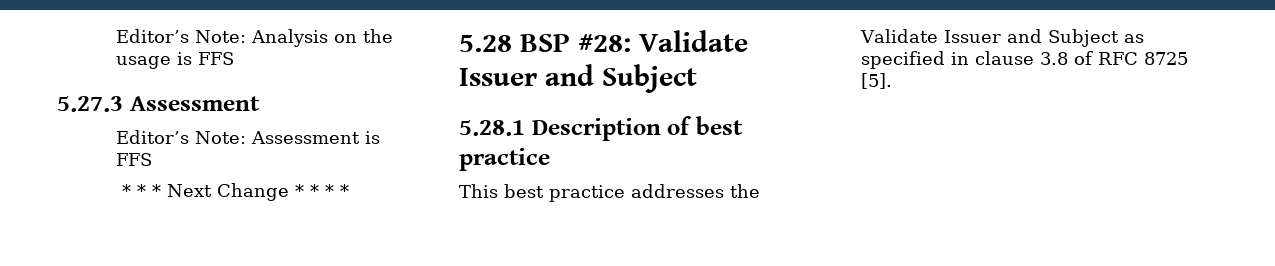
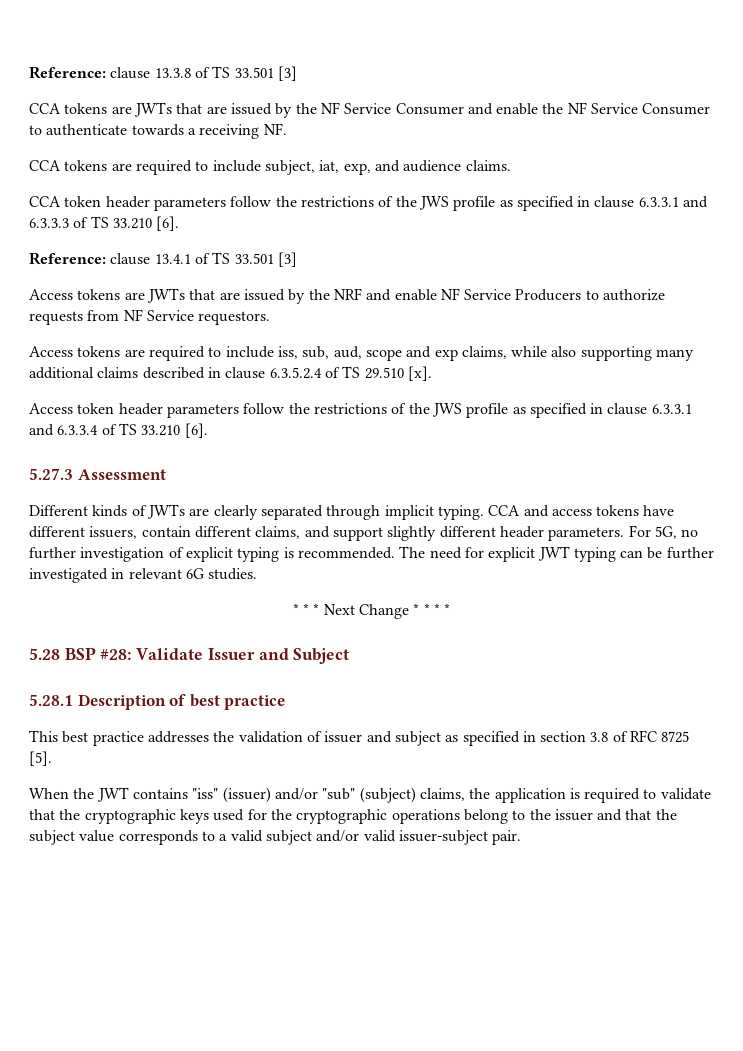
[115,29,393,47] [115,52,234,69] [57,96,260,112] [115,130,380,144] [115,153,152,166] Editor’s Note: Analysis on the usage is FFS // 5.27.3 Assessment // Editor’s Note: Assessment is FFS -> [29,66,297,81] [29,102,711,118] [29,123,287,139] [29,160,511,175] [29,196,709,211] [29,216,180,231] [29,252,297,267] [29,288,666,304] [29,309,271,325] [29,346,695,361] [29,366,432,381] [29,403,692,418] [29,423,208,438] [29,468,166,480] [29,504,675,520] [29,525,699,541] [29,546,714,562] [29,568,258,583] Reference: clause 13.3.8 of TS 33.501 [3] // CCA tokens are JWTs that are issued by the NF Service Consumer and enable the NF Service Consumer to authenticate towards a receiving NF. // CCA tokens are required to include subject, iat, exp, and audience claims. // CCA token header parameters follow the restrictions of the JWS profile as specified in clause 6.3.3.1 and 6.3.3.3 of TS 33.210 [6]. // Reference: clause 13.4.1 of TS 33.501 [3] // Access tokens are JWTs that are issued by the NRF and enable NF Service Producers to authorize requests from NF Service requestors. // Access tokens are required to include iss, sub, aud, scope and exp claims, while also supporting many additional claims described in clause 6.3.5.2.4 of TS 29.510 [x]. // Access token header parameters follow the restrictions of the JWS profile as specified in clause 6.3.3.1 and 6.3.3.4 of TS 33.210 [6]. // 5.27.3 Assessment // Different kinds of JWTs are clearly separated through implicit typing. CCA and access tokens have different issuers, contain different claims, and support slightly different header parameters. For 5G, no further investigation of explicit typing is recommended. The need for explicit JWT typing can be further investigated in relevant 6G studies.
[860,29,1144,47] [861,51,1034,69] Validate Issuer and Subject as specified in clause -> [238,731,587,746] validation of issuer and subject as specified in section
(892, 81) none -> [29,787,711,803] [29,809,677,824] [29,830,522,845] // When the JWT contains "iss" (issuer) and/or "sub" (subject) claims, the application is required to validate that the cryptographic keys used for the cryptographic operations belong to the issuer and that the subject value corresponds to a valid subject and/or valid issuer-subject pair.

